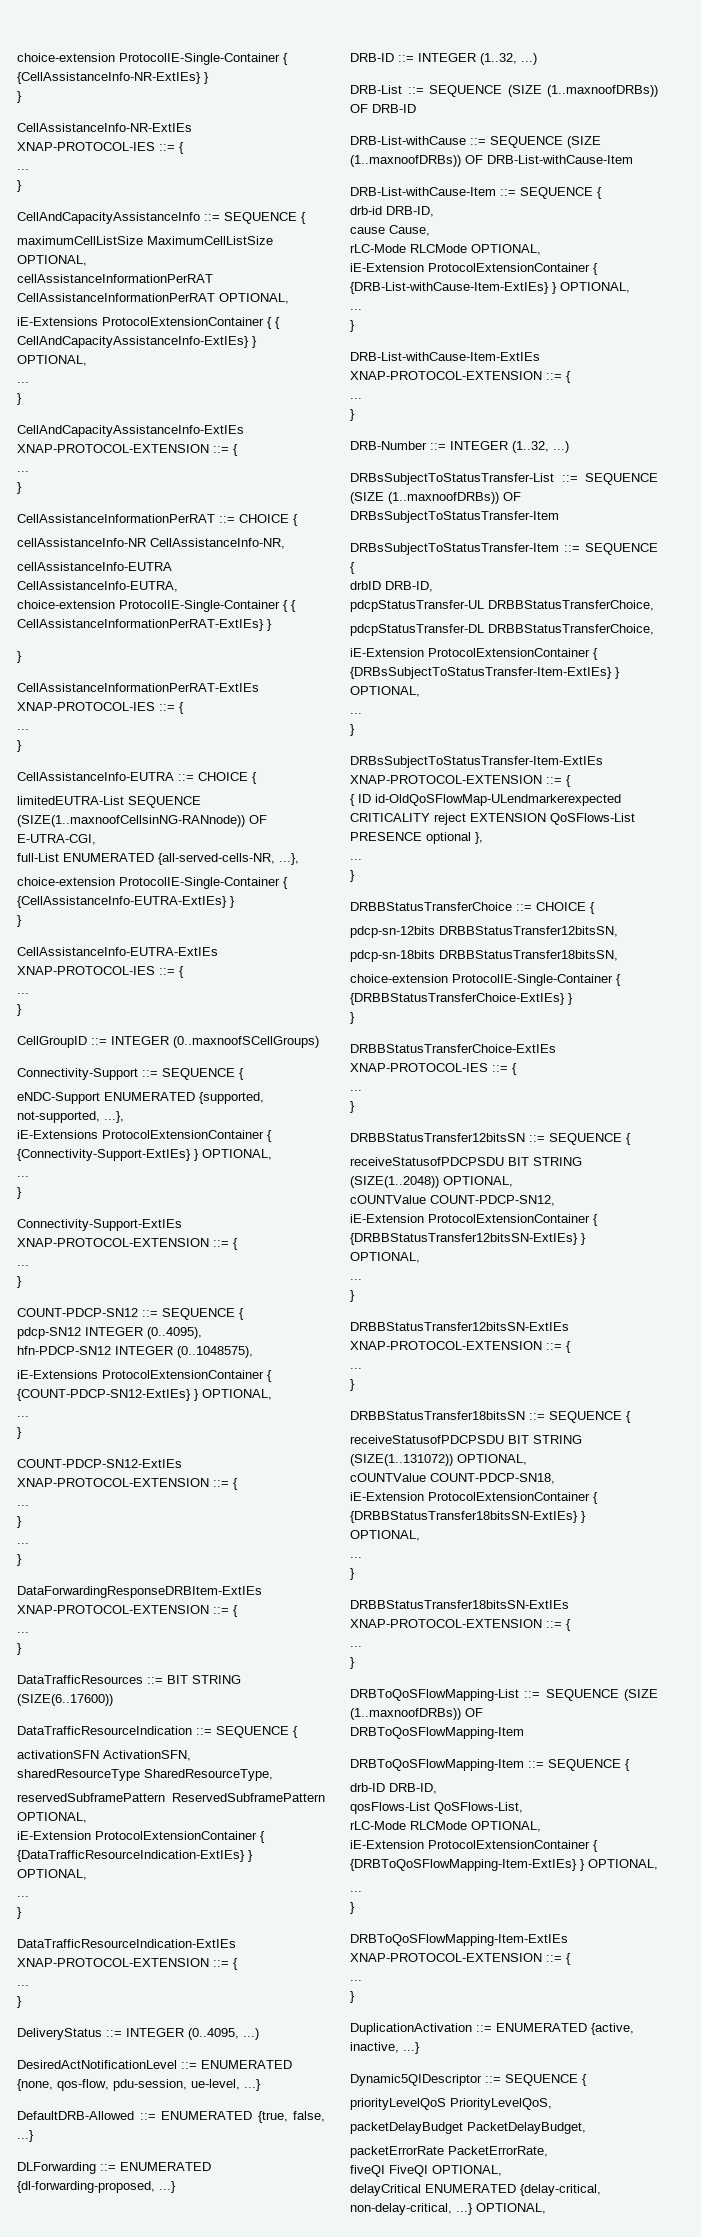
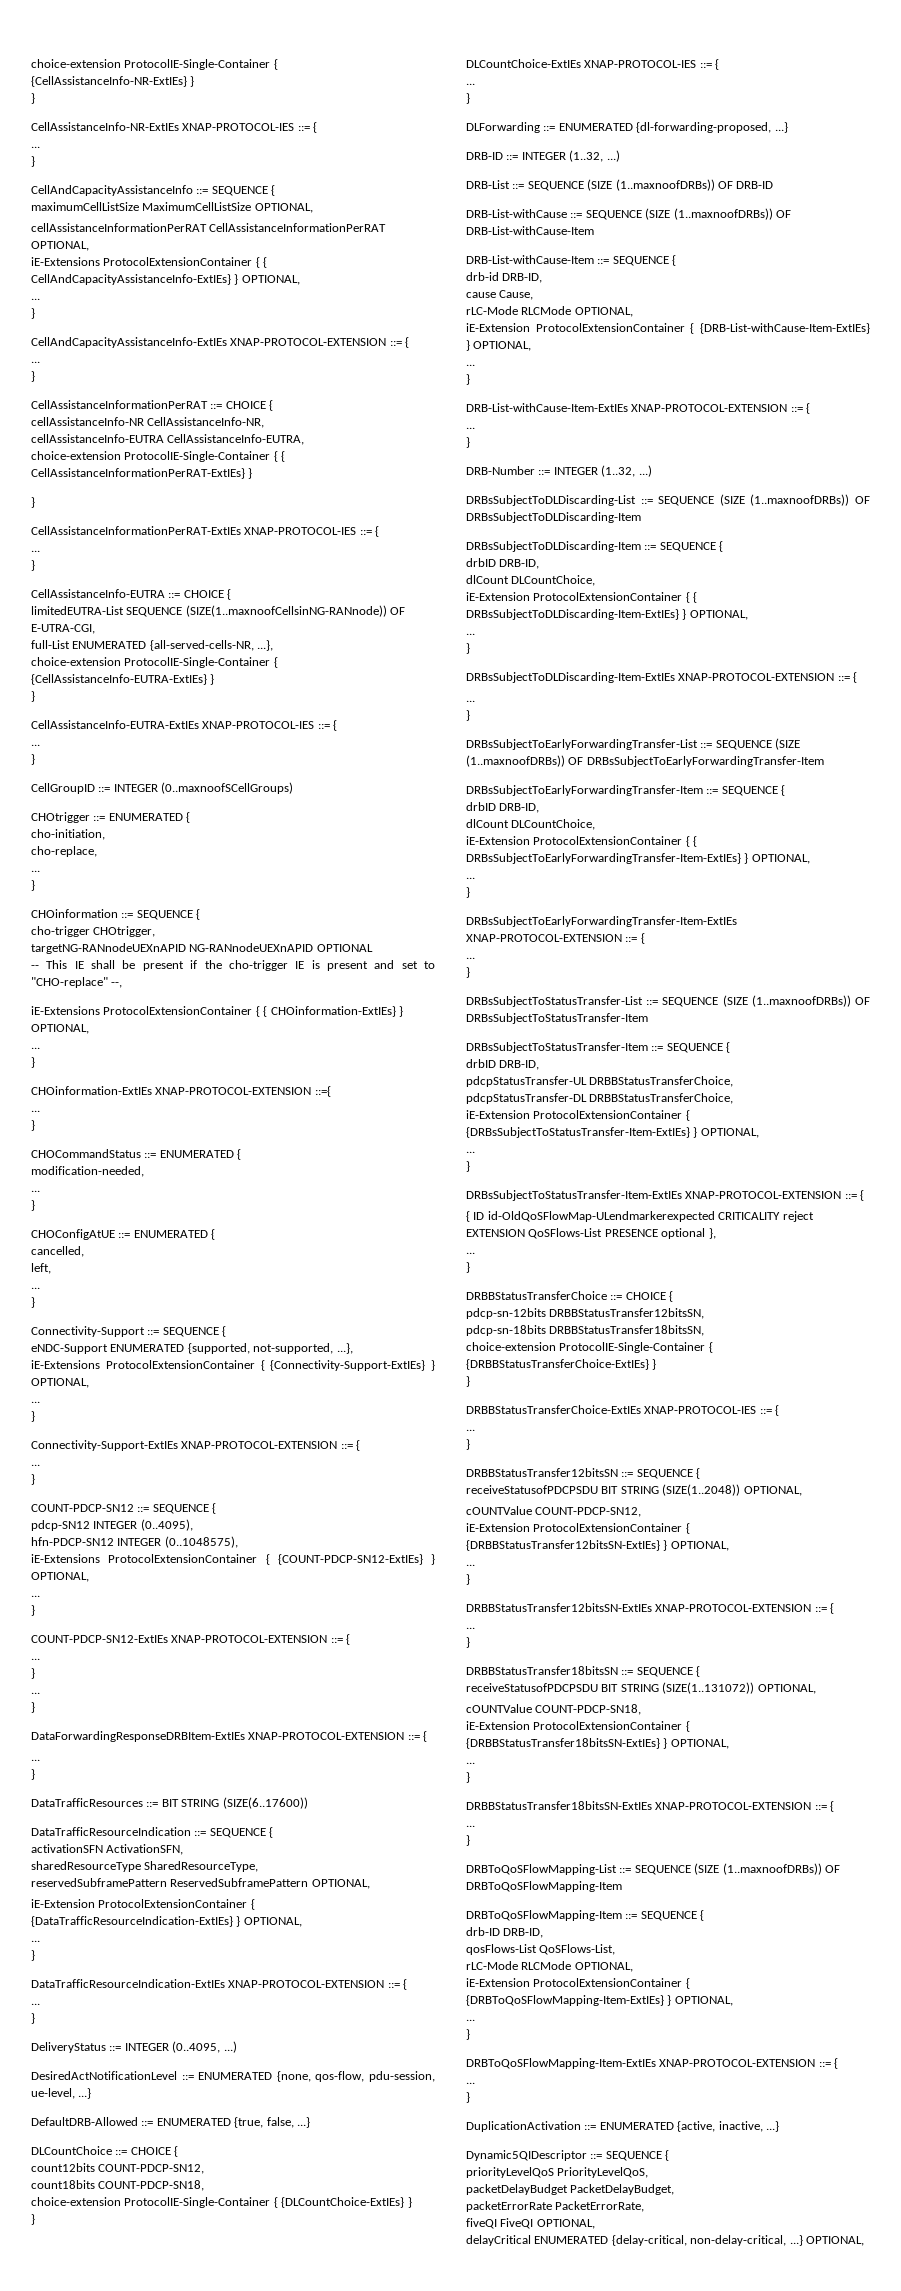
(319, 1042) none -> [31,812,191,823] [31,829,105,840] [31,846,97,857] [31,870,40,872] [31,880,35,891] [31,909,201,920] [31,926,156,937] [31,943,373,954] [31,960,435,971] [31,977,123,988] [31,1006,403,1017] [31,1024,89,1034] [31,1047,40,1049] [31,1057,35,1068] [31,1086,331,1097] [31,1110,40,1112] [31,1120,35,1131] [31,1149,242,1160] [31,1166,144,1177] [31,1190,40,1192] [31,1200,35,1211] [31,1229,216,1240] [31,1246,84,1257] [31,1263,51,1274] [31,1287,40,1289] [31,1297,35,1308] // CHOtrigger ::= ENUMERATED { // cho-initiation, // cho-replace, // ... // } // CHOinformation ::= SEQUENCE { // cho-trigger CHOtrigger, // targetNG-RANnodeUEXnAPID NG-RANnodeUEXnAPID OPTIONAL // -- This IE shall be present if the cho-trigger IE is present and set to "CHO-replace" --, // iE-Extensions ProtocolExtensionContainer { { CHOinformation-ExtIEs} } OPTIONAL, // ... // } // CHOinformation-ExtIEs XNAP-PROTOCOL-EXTENSION ::={ // ... // } // CHOCommandStatus ::= ENUMERATED { // modification-needed, // ... // } // CHOConfigAtUE ::= ENUMERATED { // cancelled, // left, // ... // }
(34, 2136) none -> [31,2146,179,2157] [31,2163,205,2174] [31,2180,205,2191] [31,2197,412,2208] [31,2214,35,2225] [466,59,720,70] [466,83,475,85] [466,93,470,104] // DLCountChoice ::= CHOICE { // count12bits COUNT-PDCP-SN12, // count18bits COUNT-PDCP-SN18, // choice-extension ProtocolIE-Single-Container { {DLCountChoice-ExtIEs} } // } // DLCountChoice-ExtIEs XNAP-PROTOCOL-IES ::= { // ... // }
(569, 447) none -> [466,494,870,506] [466,512,641,523] [466,541,724,552] [466,558,540,569] [466,575,596,586] [466,592,698,603] [466,609,748,620] [466,633,475,635] [466,643,470,654] [466,672,858,683] [466,700,475,702] [466,710,470,721] [466,738,801,750] [466,755,824,767] [466,785,786,796] [466,802,540,813] [466,819,596,830] [466,836,698,847] [466,853,810,864] [466,877,475,879] [466,887,470,898] [466,916,737,927] [466,933,645,944] [466,957,475,959] [466,967,470,978] // DRBsSubjectToDLDiscarding-List ::= SEQUENCE (SIZE (1..maxnoofDRBs)) OF DRBsSubjectToDLDiscarding-Item // DRBsSubjectToDLDiscarding-Item ::= SEQUENCE { // drbID DRB-ID, // dlCount DLCountChoice, // iE-Extension ProtocolExtensionContainer { { DRBsSubjectToDLDiscarding-Item-ExtIEs} } OPTIONAL, // ... // } // DRBsSubjectToDLDiscarding-Item-ExtIEs XNAP-PROTOCOL-EXTENSION ::= { // ... // } // DRBsSubjectToEarlyForwardingTransfer-List ::= SEQUENCE (SIZE (1..maxnoofDRBs)) OF DRBsSubjectToEarlyForwardingTransfer-Item // DRBsSubjectToEarlyForwardingTransfer-Item ::= SEQUENCE { // drbID DRB-ID, // dlCount DLCountChoice, // iE-Extension ProtocolExtensionContainer { { DRBsSubjectToEarlyForwardingTransfer-Item-ExtIEs} } OPTIONAL, // ... // } // DRBsSubjectToEarlyForwardingTransfer-Item-ExtIEs XNAP-PROTOCOL-EXTENSION ::= { // ... // }

